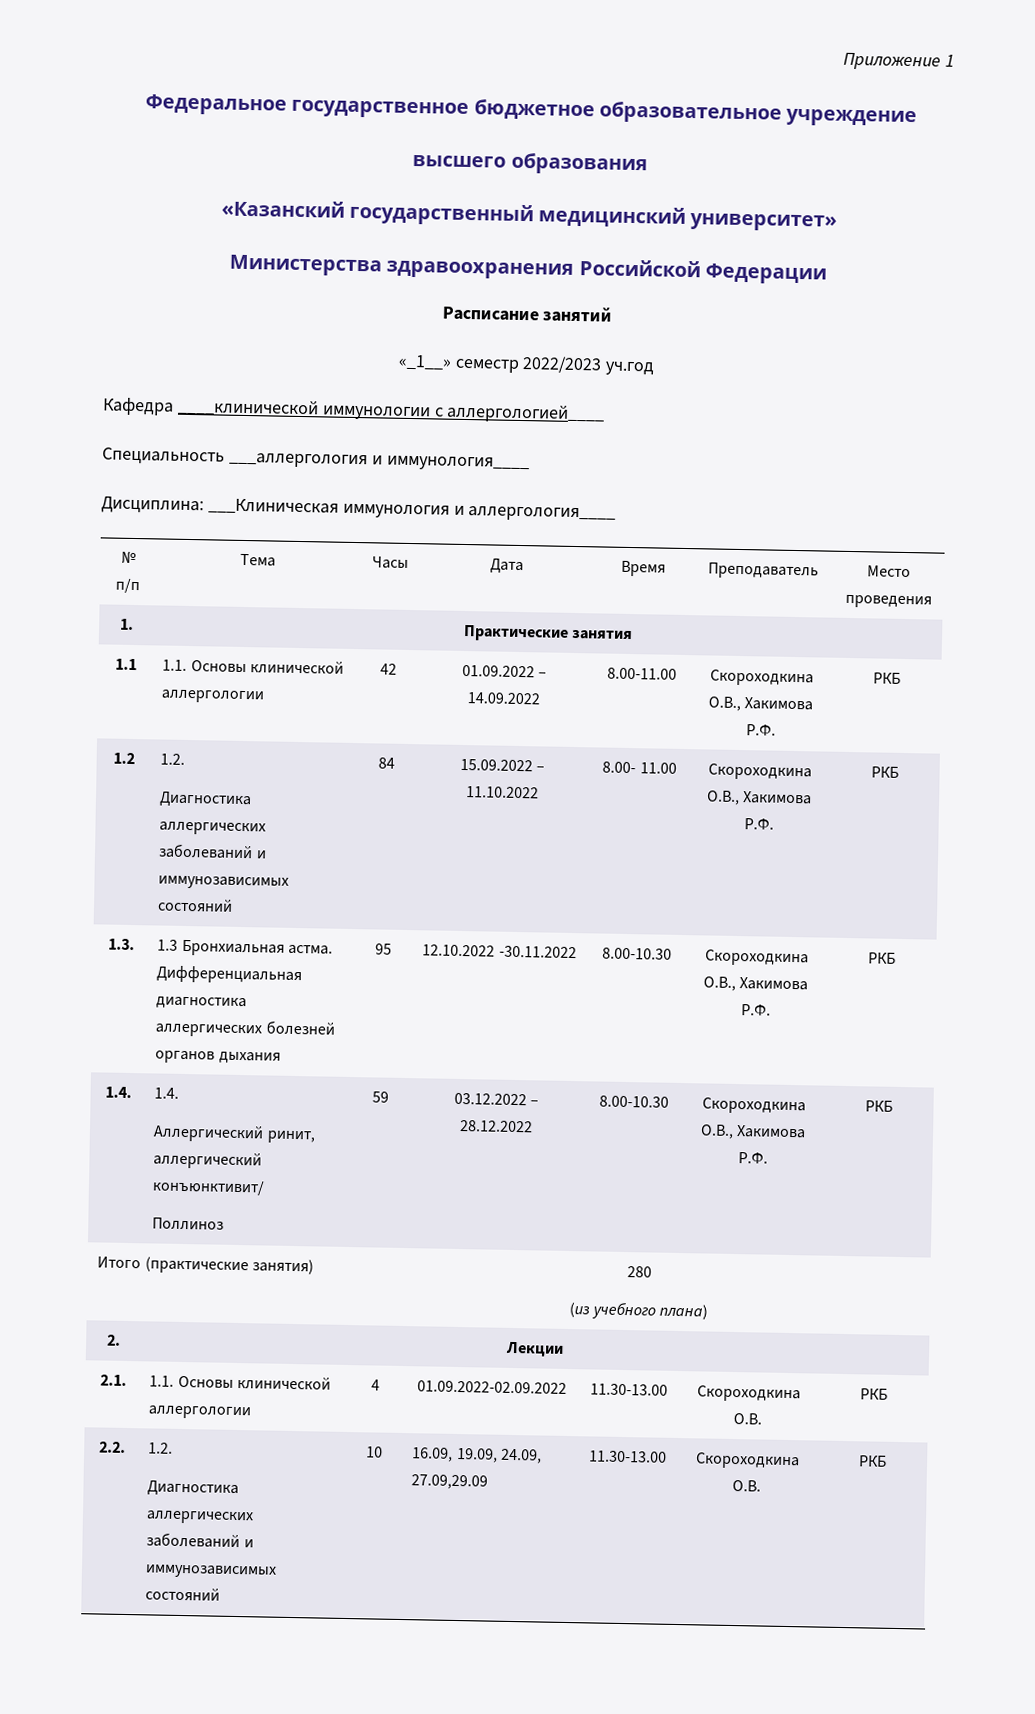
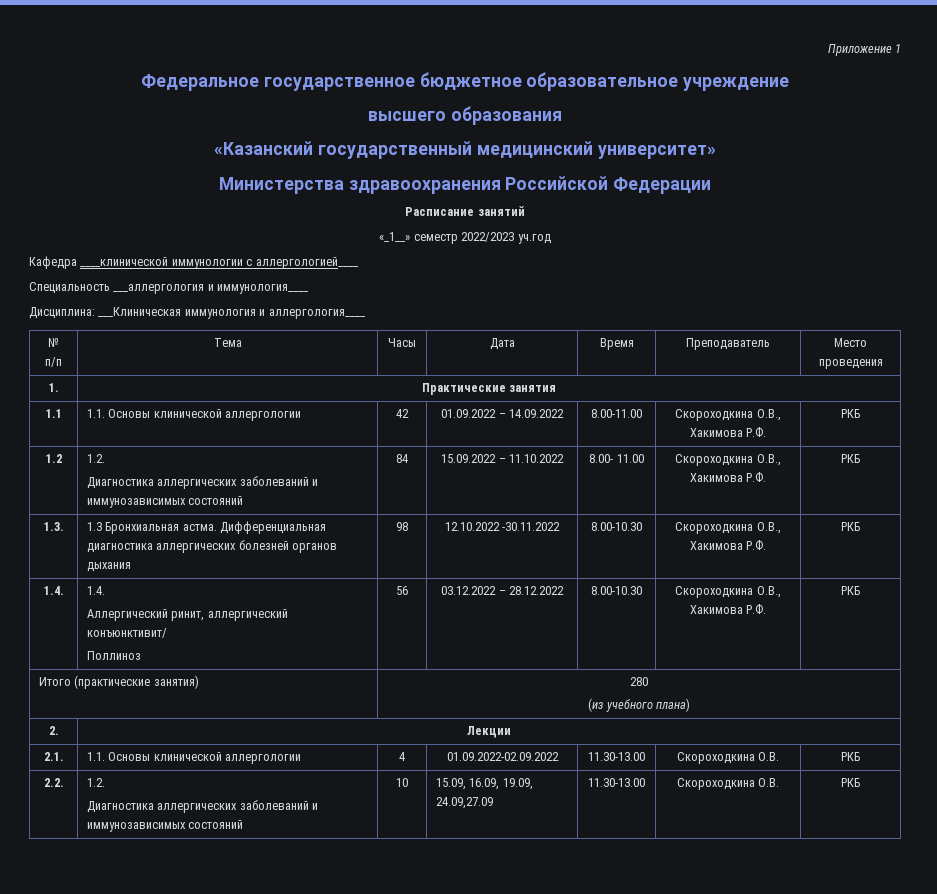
[374,943,392,955] 95 -> [396,522,408,531] 98
[371,1091,389,1103] 59 -> [396,586,408,595] 56
(383, 1452) none -> [435,778,466,790] 15.09,
[500,1448,542,1464] [411,1474,489,1490] 24.09, 27.09,29.09 -> [435,797,493,809] 24.09,27.09

